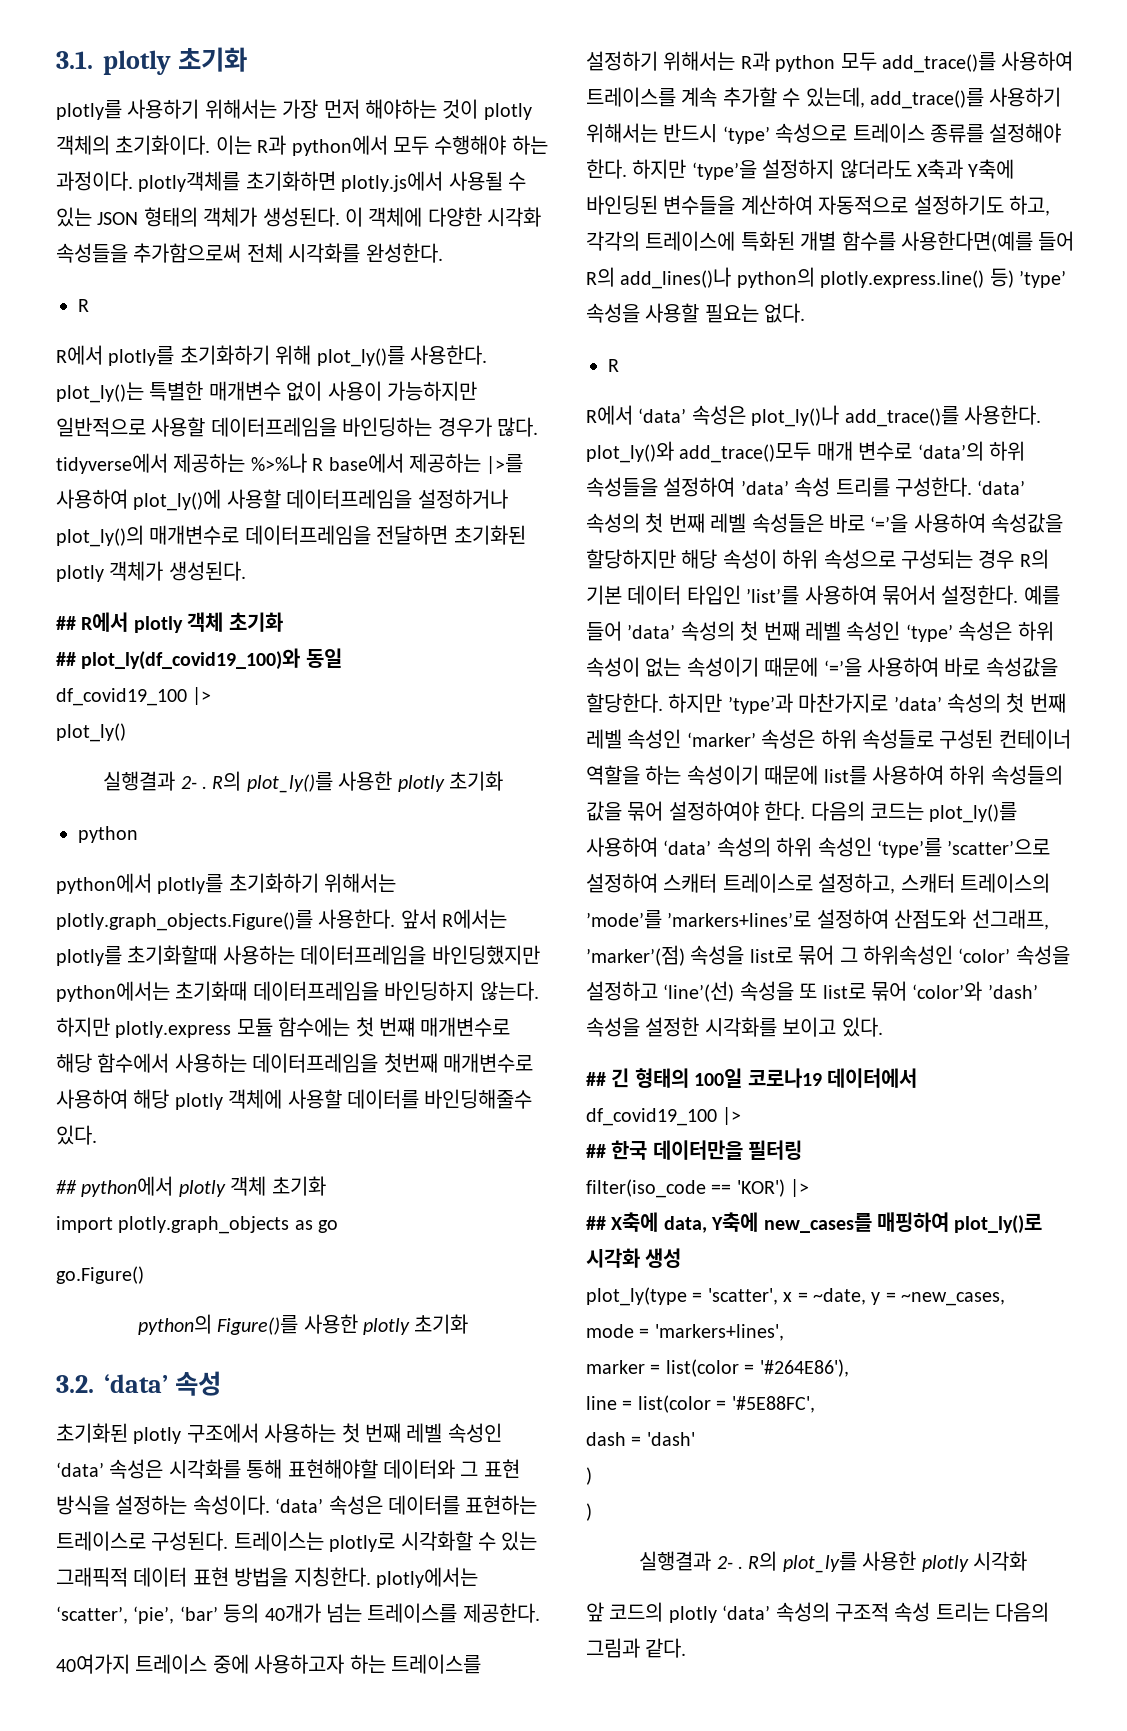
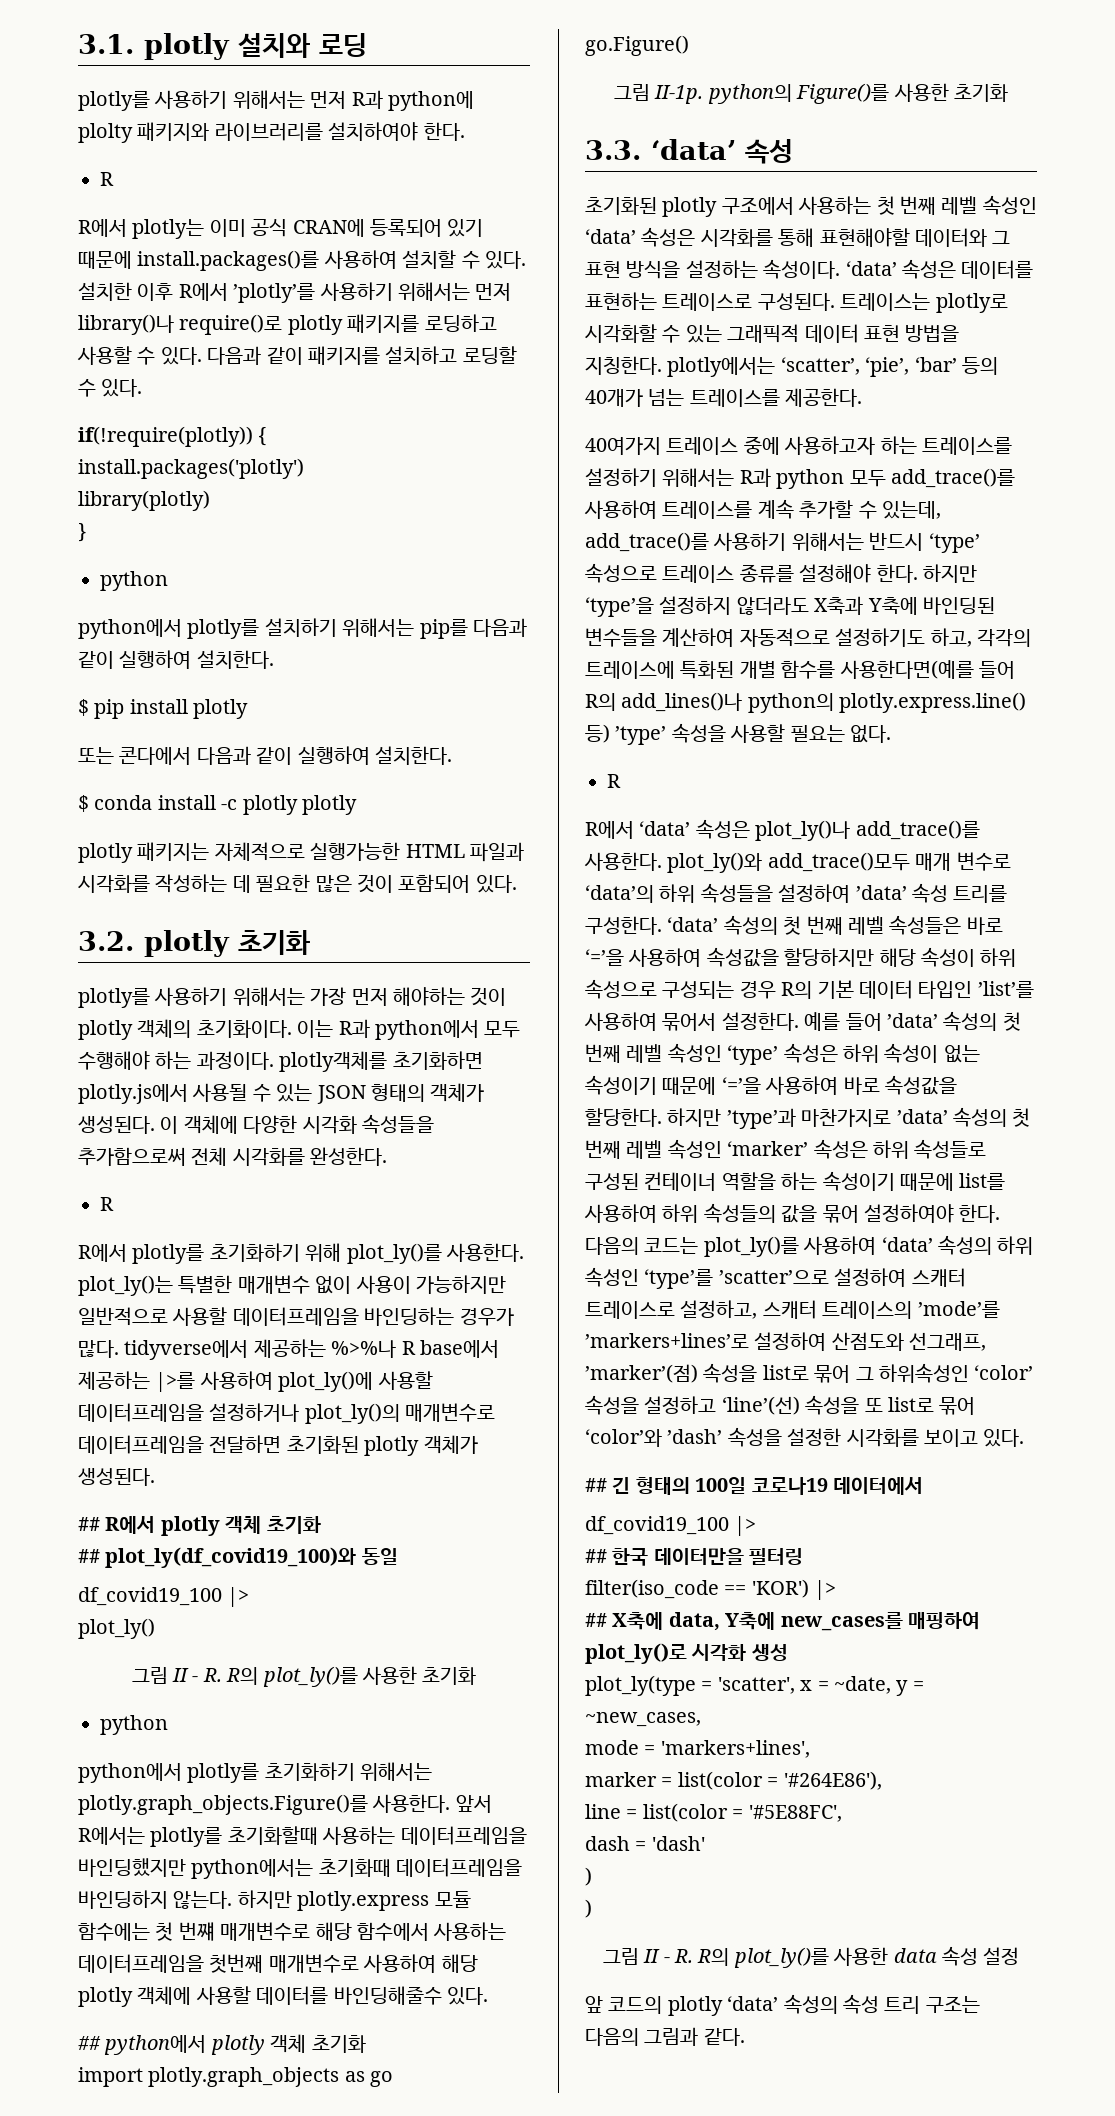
(171, 62) none -> [238,33,367,58] [78,90,474,111] [78,122,465,143] [100,172,114,186] [78,219,484,239] [78,250,526,271] [78,282,512,303] [78,314,497,335] [77,346,517,365] [78,379,143,397] [78,426,268,447] [78,458,304,479] [78,490,210,511] [78,523,87,542] [100,571,168,591] [78,618,527,639] [78,650,274,669] [78,699,249,719] [78,746,452,765] [78,795,357,815] [78,842,524,863] [78,874,517,893] [78,930,230,957] 설치와 로딩 // plotly를 사용하기 위해서는 먼저 R과 python에 plolty 패키지와 라이브러리를 설치하여야 한다. // R // R에서 plotly는 이미 공식 CRAN에 등록되어 있기 때문에 install.packages()를 사용하여 설치할 수 있다. 설치한 이후 R에서 ’plotly’를 사용하기 위해서는 먼저 library()나 require()로 plotly 패키지를 로딩하고 사용할 수 있다. 다음과 같이 패키지를 설치하고 로딩할 수 있다. // if(!require(plotly)) { // install.packages('plotly') // library(plotly) // } // python // python에서 plotly를 설치하기 위해서는 pip를 다음과 같이 실행하여 설치한다. // $ pip install plotly // 또는 콘다에서 다음과 같이 실행하여 설치한다. // $ conda install -c plotly plotly // plotly 패키지는 자체적으로 실행가능한 HTML 파일과 시각화를 작성하는 데 필요한 많은 것이 포함되어 있다. // 3.2. plotly
[103,771,445,793] 실행결과 2- . R의 plot_ly()를 사용한 plotly -> [131,1666,417,1687] 그림 II - R. R의 plot_ly()를 사용한
(144, 1275) none -> [614,84,704,104] 그림 II-1p.
[362,1314,469,1335] [56,1375,94,1393] plotly 초기화 // 3.2. -> [954,84,1008,102] [585,140,641,160] 초기화 // 3.3.
[639,1551,1027,1573] 실행결과 2- . R의 plot_ly를 사용한 plotly 시각화 -> [602,1946,1020,1968] 그림 II - R. R의 plot_ly()를 사용한 data 속성 설정
[835,1602,990,1622] 구조적 속성 트리는 -> [843,1994,980,2014] 속성 트리 구조는

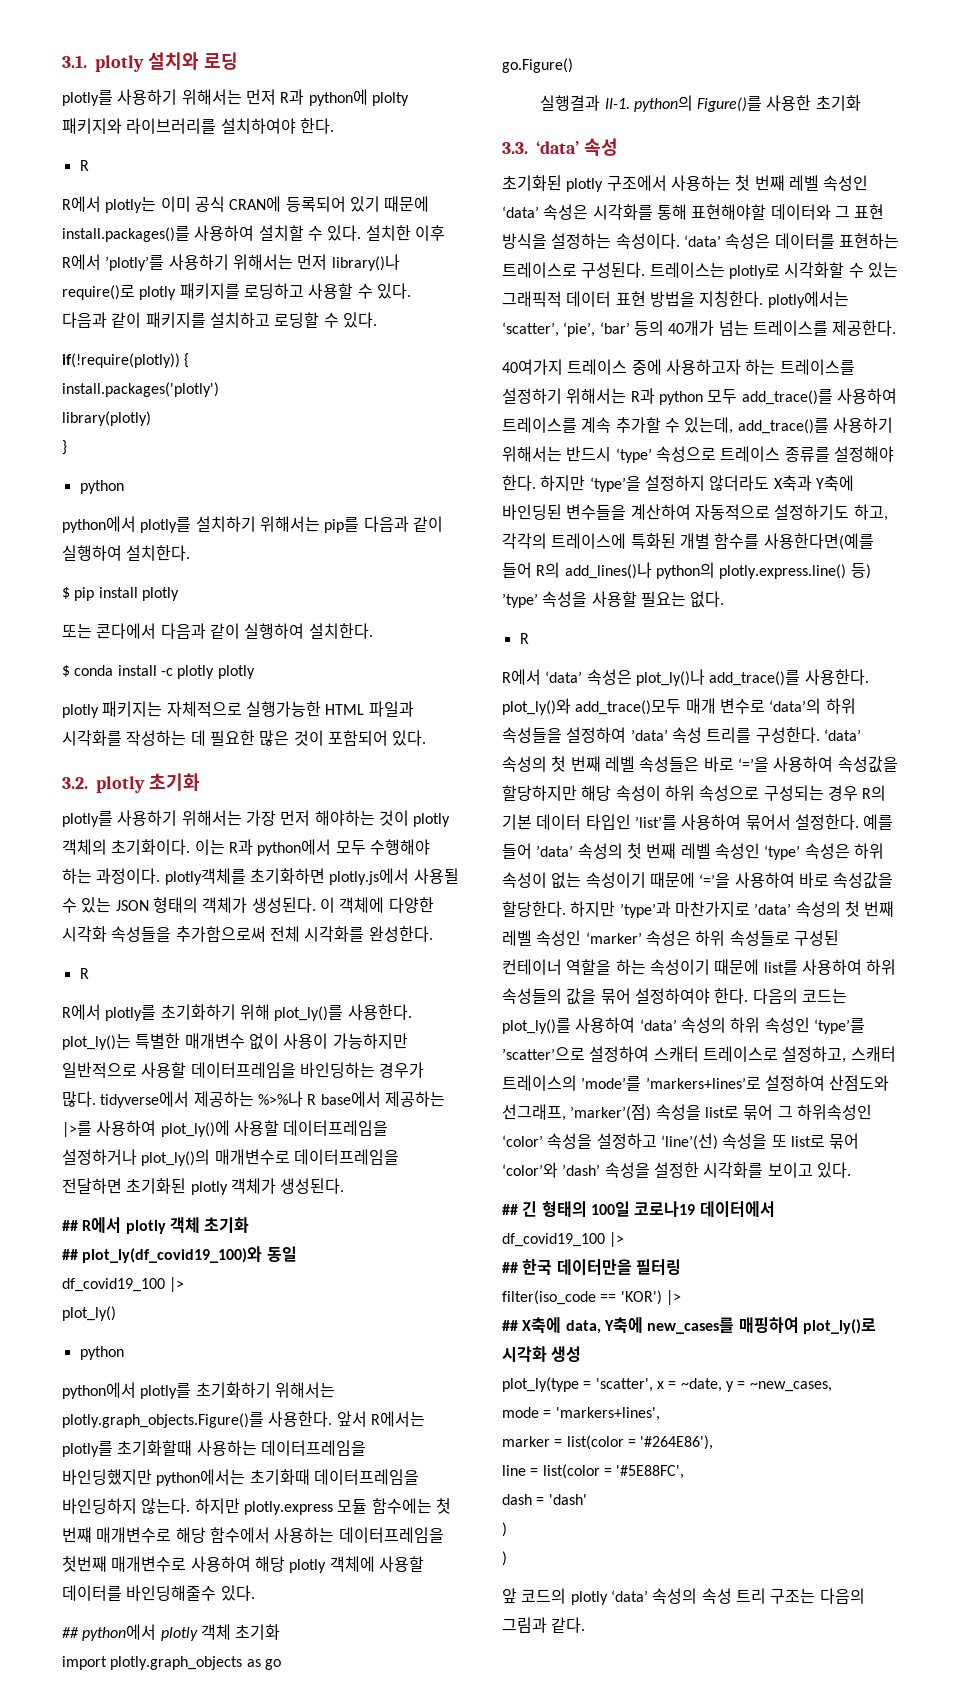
[131,1666,477,1687] // 그림 II - R. R의 plot_ly()를 사용한 초기화 -> (116, 1313) none
[614,84,704,104] 그림 II-1p. -> [540,95,630,111] 실행결과 II-1.
[602,1946,1020,1968] // 그림 II - R. R의 plot_ly()를 사용한 data 속성 설정 -> (507, 1558) none

